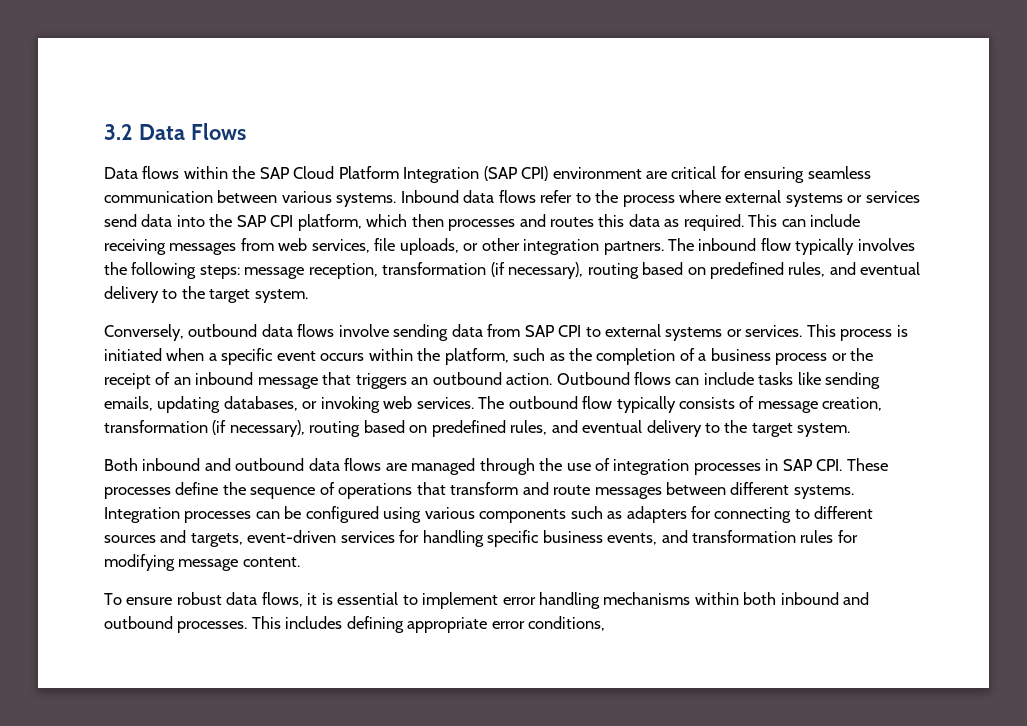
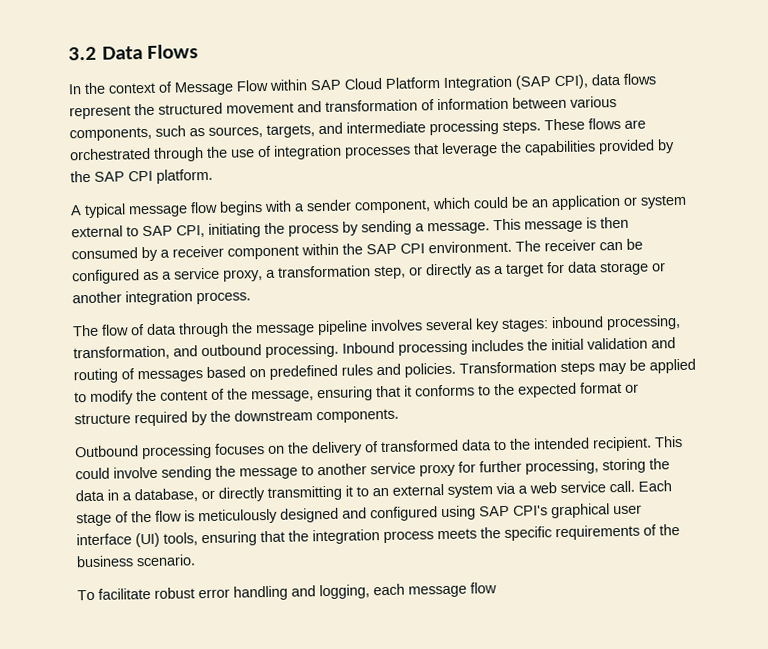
[104,166,256,179] Data flows within the -> [68,79,308,96] In the context of Message Flow within
[521,166,871,183] [104,190,920,207] [104,214,861,231] [104,238,915,255] [104,262,921,279] [104,286,308,303] [104,324,908,341] [104,348,874,365] [104,372,881,389] [104,396,883,413] [104,420,851,437] [104,458,340,471] CPI) environment are critical for ensuring seamless communication between various systems. Inbound data flows refer to the process where external systems or services send data into the SAP CPI platform, which then processes and routes this data as required. This can include receiving messages from web services, file uploads, or other integration partners. The inbound flow typically involves the following steps: message reception, transformation (if necessary), routing based on predefined rules, and eventual delivery to the target system. // Conversely, outbound data flows involve sending data from SAP CPI to external systems or services. This process is initiated when a specific event occurs within the platform, such as the completion of a business process or the receipt of an inbound message that triggers an outbound action. Outbound flows can include tasks like sending emails, updating databases, or invoking web services. The outbound flow typically consists of message creation, transformation (if necessary), routing based on predefined rules, and eventual delivery to the target system. // Both inbound and outbound data -> [554,73,656,90] [69,96,617,120] [69,118,585,142] CPI), data flows represent the structured movement and transformation of information between various components, such as sources, targets, and intermediate processing steps. These
[411,458,476,475] managed -> [69,147,151,161] orchestrated
[765,458,888,471] [104,482,854,499] [104,506,874,523] [104,530,858,547] [104,554,300,571] [104,592,870,609] [104,616,606,633] in SAP CPI. These processes define the sequence of operations that transform and route messages between different systems. Integration processes can be configured using various components such as adapters for connecting to different sources and targets, event-driven services for handling specific business events, and transformation rules for modifying message content. // To ensure robust data flows, it is essential to implement error handling mechanisms within both inbound and outbound processes. This includes defining appropriate error conditions, -> [413,139,675,157] [70,168,213,184] [70,194,687,219] [71,216,629,238] [71,238,643,262] [72,261,666,285] [72,290,251,306] [72,314,681,338] [73,337,676,361] [73,358,696,384] [74,381,639,405] [74,408,399,427] [75,435,683,460] [75,458,670,481] [75,480,672,503] [76,503,642,527] [76,524,680,548] [76,554,196,568] [77,582,497,601] that leverage the capabilities provided by the SAP CPI platform. // A typical message flow begins with a sender component, which could be an application or system external to SAP CPI, initiating the process by sending a message. This message is then consumed by a receiver component within the SAP CPI environment. The receiver can be configured as a service proxy, a transformation step, or directly as a target for data storage or another integration process. // The flow of data through the message pipeline involves several key stages: inbound processing, transformation, and outbound processing. Inbound processing includes the initial validation and routing of messages based on predefined rules and policies. Transformation steps may be applied to modify the content of the message, ensuring that it conforms to the expected format or structure required by the downstream components. // Outbound processing focuses on the delivery of transformed data to the intended recipient. This could involve sending the message to another service proxy for further processing, storing the data in a database, or directly transmitting it to an external system via a web service call. Each stage of the flow is meticulously designed and configured using SAP CPI's graphical user interface (UI) tools, ensuring that the integration process meets the specific requirements of the business scenario. // To facilitate robust error handling and logging, each message flow

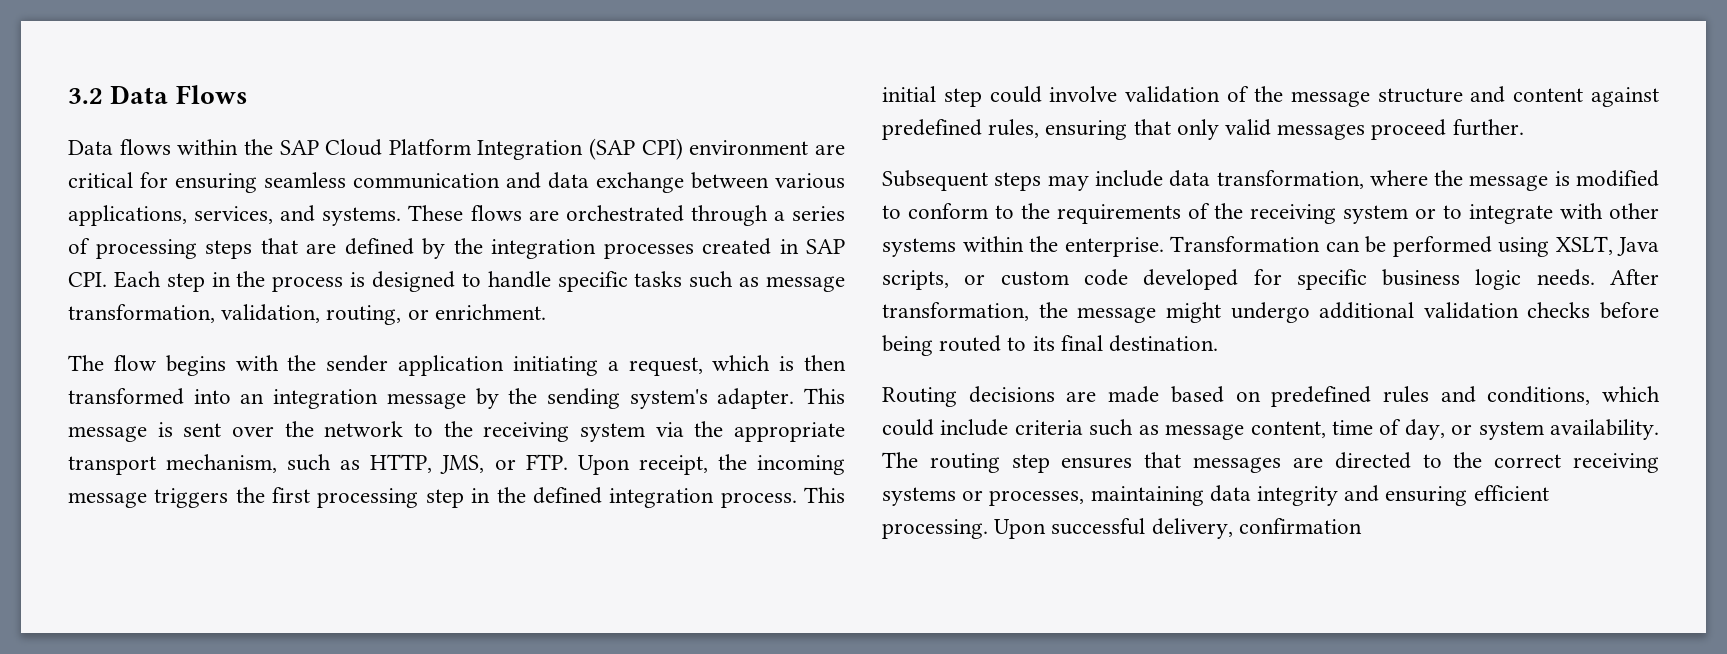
[68,79,308,96] In the context of Message Flow within -> [68,139,273,155] Data flows within the
[554,73,656,90] [69,96,617,120] [69,120,541,142] CPI), data flows represent the structured movement and transformation of information between various components, such as sources, targets, and intermediate processing steps. -> [641,138,845,160] [68,172,845,193] [68,205,402,226] CPI) environment are critical for ensuring seamless communication and data exchange between various applications, services, and systems.
[206,139,675,160] [70,168,213,184] [70,194,687,219] [71,216,629,238] [71,238,643,262] [72,261,666,285] [72,290,251,306] [72,314,681,338] [73,337,676,361] [73,368,203,384] the use of integration processes that leverage the capabilities provided by the SAP CPI platform. // A typical message flow begins with a sender component, which could be an application or system external to SAP CPI, initiating the process by sending a message. This message is then consumed by a receiver component within the SAP CPI environment. The receiver can be configured as a service proxy, a transformation step, or directly as a target for data storage or another integration process. // The flow of data through the message pipeline involves several key stages: inbound processing, transformation, and outbound processing. Inbound processing includes the initial validation and routing of messages -> [773,206,846,221] [68,238,845,259] [68,271,845,292] [68,304,546,325] [68,355,847,376] [68,388,845,409] [68,421,845,442] [68,454,845,475] [68,487,845,508] [882,86,1659,107] [882,119,1524,140] [882,170,1659,191] [882,203,1659,224] [882,236,1659,257] [882,269,1659,290] [882,302,1659,323] [882,335,1219,356] [882,386,1160,407] a series of processing steps that are defined by the integration processes created in SAP CPI. Each step in the process is designed to handle specific tasks such as message transformation, validation, routing, or enrichment. // The flow begins with the sender application initiating a request, which is then transformed into an integration message by the sending system's adapter. This message is sent over the network to the receiving system via the appropriate transport mechanism, such as HTTP, JMS, or FTP. Upon receipt, the incoming message triggers the first processing step in the defined integration process. This initial step could involve validation of the message structure and content against predefined rules, ensuring that only valid messages proceed further. // Subsequent steps may include data transformation, where the message is modified to conform to the requirements of the receiving system or to integrate with other systems within the enterprise. Transformation can be performed using XSLT, Java scripts, or custom code developed for specific business logic needs. After transformation, the message might undergo additional validation checks before being routed to its final destination. // Routing decisions are made
[404,358,696,378] [74,381,639,405] [74,408,399,427] [75,435,683,460] [75,458,670,481] [75,480,672,503] [76,503,642,527] [76,524,680,548] [76,554,196,568] [77,582,497,601] policies. Transformation steps may be applied to modify the content of the message, ensuring that it conforms to the expected format or structure required by the downstream components. // Outbound processing focuses on the delivery of transformed data to the intended recipient. This could involve sending the message to another service proxy for further processing, storing the data in a database, or directly transmitting it to an external system via a web service call. Each stage of the flow is meticulously designed and configured using SAP CPI's graphical user interface (UI) tools, ensuring that the integration process meets the specific requirements of the business scenario. // To facilitate robust error handling and logging, each message flow -> [1487,386,1660,405] [882,419,1659,440] [882,452,1659,473] [882,485,1549,506] [882,518,1362,539] conditions, which could include criteria such as message content, time of day, or system availability. The routing step ensures that messages are directed to the correct receiving systems or processes, maintaining data integrity and ensuring efficient processing. Upon successful delivery, confirmation

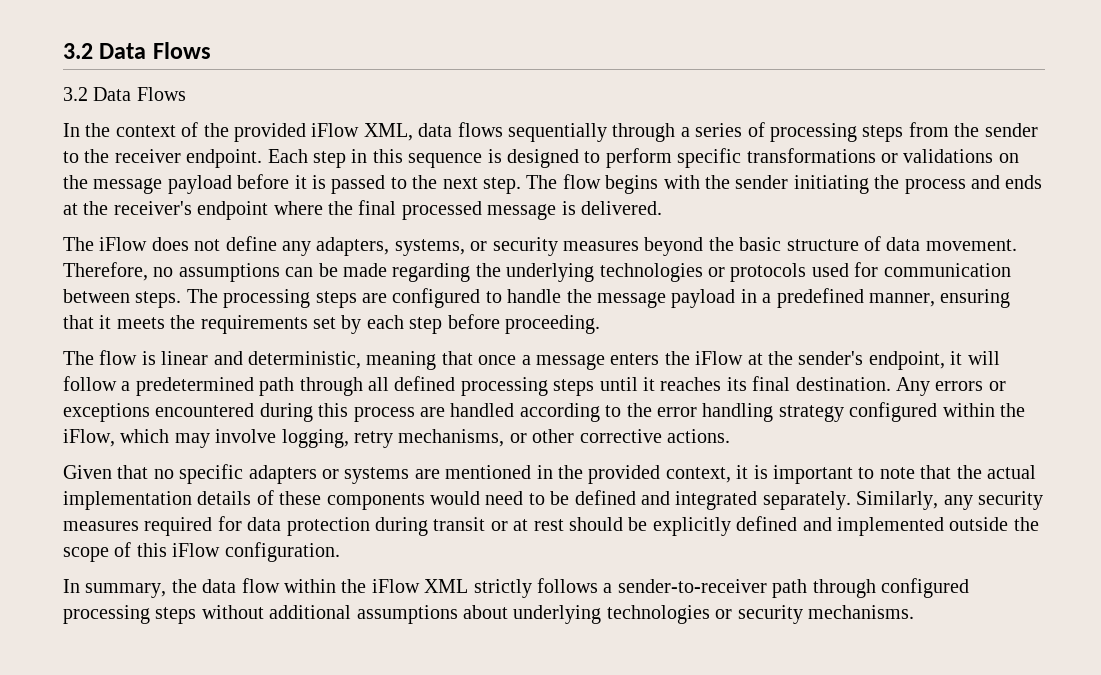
[68,85,248,104] [68,138,845,160] [68,172,845,193] [68,205,684,226] 3.2 Data Flows // Data flows within the SAP Cloud Platform Integration (SAP CPI) environment are critical for ensuring seamless communication and data exchange between various applications, services, and systems. These flows are orchestrated -> [63,42,211,59] [63,87,186,101] [63,122,607,142] 3.2 Data Flows // 3.2 Data Flows // In the context of the provided iFlow XML, data flows sequentially
[260,238,845,259] [68,272,107,287] that are defined by the integration processes created in SAP CPI. -> [908,122,1038,137] [63,149,263,168] from the sender to the receiver endpoint.
[236,271,344,292] the process -> [372,149,483,168] this sequence
[487,271,845,292] [68,304,546,325] handle specific tasks such as message transformation, validation, routing, or enrichment. // -> [605,148,1019,168] [63,174,521,194] perform specific transformations or validations on the message payload before it is passed to the next step.
[397,355,847,376] [68,388,845,409] [68,421,845,442] [68,454,845,475] [68,487,845,508] [882,86,1659,107] [882,119,1524,140] [882,170,1659,191] [882,203,1659,224] [882,236,1659,257] [882,269,1659,290] [882,302,1659,323] [882,335,1219,356] [882,386,1660,407] [882,419,1659,440] [882,452,1659,473] [882,485,1549,506] [882,518,1362,539] application initiating a request, which is then transformed into an integration message by the sending system's adapter. This message is sent over the network to the receiving system via the appropriate transport mechanism, such as HTTP, JMS, or FTP. Upon receipt, the incoming message triggers the first processing step in the defined integration process. This initial step could involve validation of the message structure and content against predefined rules, ensuring that only valid messages proceed further. // Subsequent steps may include data transformation, where the message is modified to conform to the requirements of the receiving system or to integrate with other systems within the enterprise. Transformation can be performed using XSLT, Java scripts, or custom code developed for specific business logic needs. After transformation, the message might undergo additional validation checks before being routed to its final destination. // Routing decisions are made based on predefined rules and conditions, which could include criteria such as message content, time of day, or system availability. The routing step ensures that messages are directed to the correct receiving systems or processes, maintaining data integrity and ensuring efficient processing. Upon successful delivery, confirmation -> [793,175,1043,194] [63,200,662,220] [63,236,1017,256] [63,262,1011,282] [63,288,1011,308] [63,314,600,334] [63,350,1000,370] [63,376,1006,396] [63,402,1025,422] [63,429,730,448] [63,464,1036,484] [63,490,1043,510] [63,516,1039,536] [63,542,340,562] [63,578,969,598] [63,605,914,624] initiating the process and ends at the receiver's endpoint where the final processed message is delivered. // The iFlow does not define any adapters, systems, or security measures beyond the basic structure of data movement. Therefore, no assumptions can be made regarding the underlying technologies or protocols used for communication between steps. The processing steps are configured to handle the message payload in a predefined manner, ensuring that it meets the requirements set by each step before proceeding. // The flow is linear and deterministic, meaning that once a message enters the iFlow at the sender's endpoint, it will follow a predetermined path through all defined processing steps until it reaches its final destination. Any errors or exceptions encountered during this process are handled according to the error handling strategy configured within the iFlow, which may involve logging, retry mechanisms, or other corrective actions. // Given that no specific adapters or systems are mentioned in the provided context, it is important to note that the actual implementation details of these components would need to be defined and integrated separately. Similarly, any security measures required for data protection during transit or at rest should be explicitly defined and implemented outside the scope of this iFlow configuration. // In summary, the data flow within the iFlow XML strictly follows a sender-to-receiver path through configured processing steps without additional assumptions about underlying technologies or security mechanisms.

